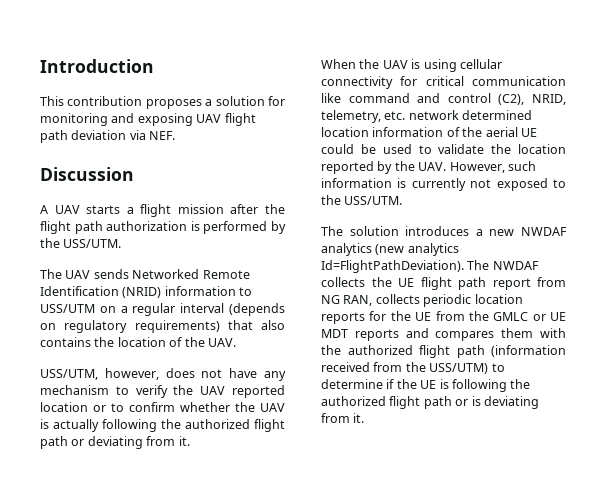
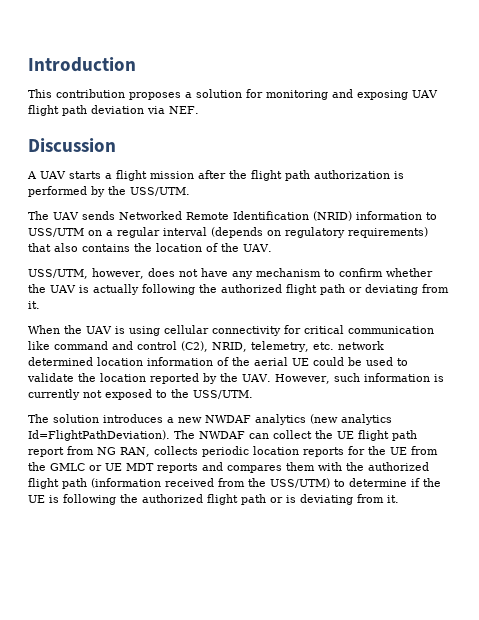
[135,385,285,398] [40,402,124,412] verify the UAV reported location or to -> (335, 273) none
[321,277,365,287] collects -> [249,430,312,439] can collect

